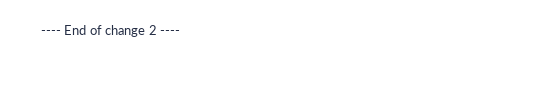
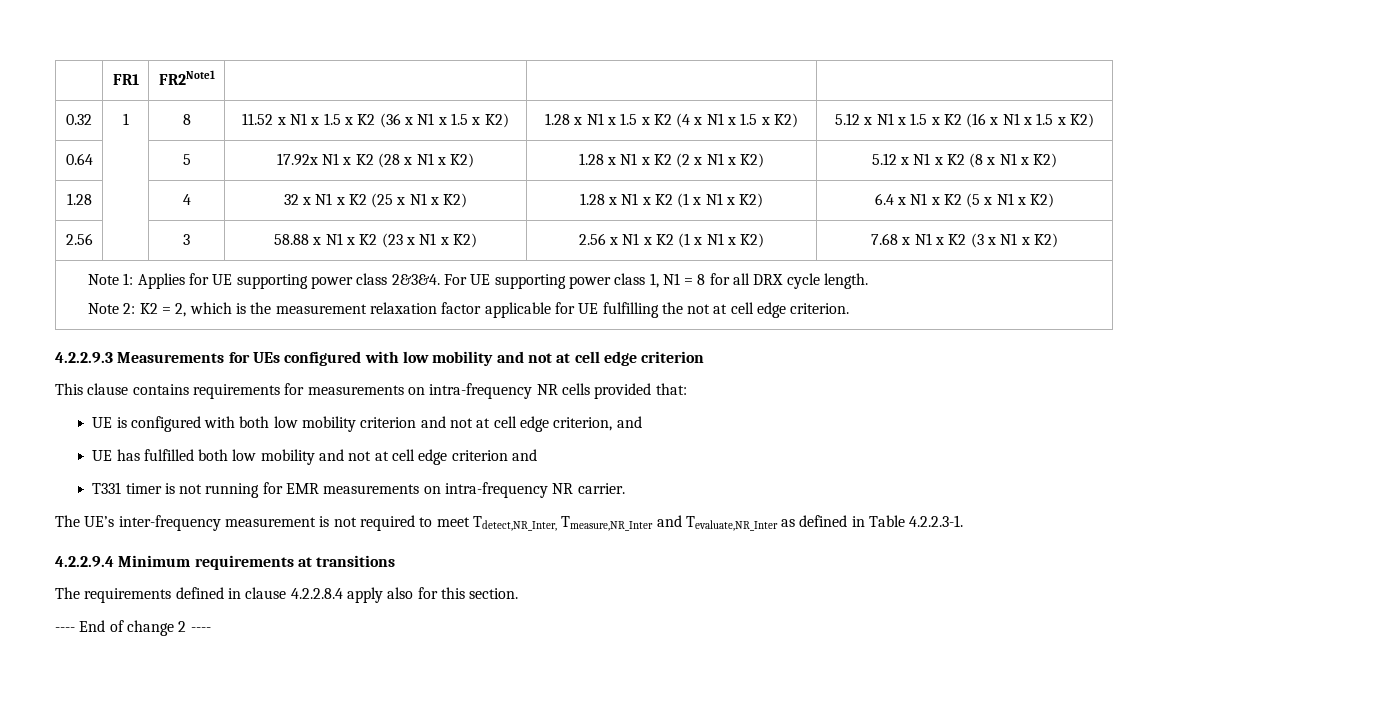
(41, 32) none -> [112,74,139,85] [158,70,215,85] [66,114,92,125] [122,113,129,125] [182,114,191,125] [242,113,509,128] [544,113,799,128] [834,113,1095,128] [65,153,93,165] [182,154,191,165] [276,153,475,168] [578,153,765,168] [871,153,1058,168] [66,193,92,205] [182,194,191,205] [283,193,468,208] [579,193,764,208] [874,193,1055,208] [65,233,93,245] [183,234,190,245] [274,233,477,248] [578,233,765,248] [871,233,1058,248] [88,273,869,289] [88,302,850,318] [55,351,705,366] [55,383,687,399] [92,416,642,432] [92,449,538,465] [92,482,625,498] [55,515,964,531] [55,555,396,570] [55,587,519,603] | FR1 | FR2Note1 | | | // 0.32 | 1 | 8 | 11.52 x N1 x 1.5 x K2 (36 x N1 x 1.5 x K2) | 1.28 x N1 x 1.5 x K2 (4 x N1 x 1.5 x K2) | 5.12 x N1 x 1.5 x K2 (16 x N1 x 1.5 x K2) // 0.64 | | 5 | 17.92x N1 x K2 (28 x N1 x K2) | 1.28 x N1 x K2 (2 x N1 x K2) | 5.12 x N1 x K2 (8 x N1 x K2) // 1.28 | | 4 | 32 x N1 x K2 (25 x N1 x K2) | 1.28 x N1 x K2 (1 x N1 x K2) | 6.4 x N1 x K2 (5 x N1 x K2) // 2.56 | | 3 | 58.88 x N1 x K2 (23 x N1 x K2) | 2.56 x N1 x K2 (1 x N1 x K2) | 7.68 x N1 x K2 (3 x N1 x K2) // Note 1: Applies for UE supporting power class 2&3&4. For UE supporting power class 1, N1 = 8 for all DRX cycle length. // Note 2: K2 = 2, which is the measurement relaxation factor applicable for UE fulfilling the not at cell edge criterion. // 4.2.2.9.3 Measurements for UEs configured with low mobility and not at cell edge criterion // This clause contains requirements for measurements on intra-frequency NR cells provided that: // UE is configured with both low mobility criterion and not at cell edge criterion, and // UE has fulfilled both low mobility and not at cell edge criterion and // T331 timer is not running for EMR measurements on intra-frequency NR carrier. // The UE’s inter-frequency measurement is not required to meet Tdetect,NR_Inter, Tmeasure,NR_Inter and Tevaluate,NR_Inter as defined in Table 4.2.2.3-1. // 4.2.2.9.4 Minimum requirements at transitions // The requirements defined in clause 4.2.2.8.4 apply also for this section. //

